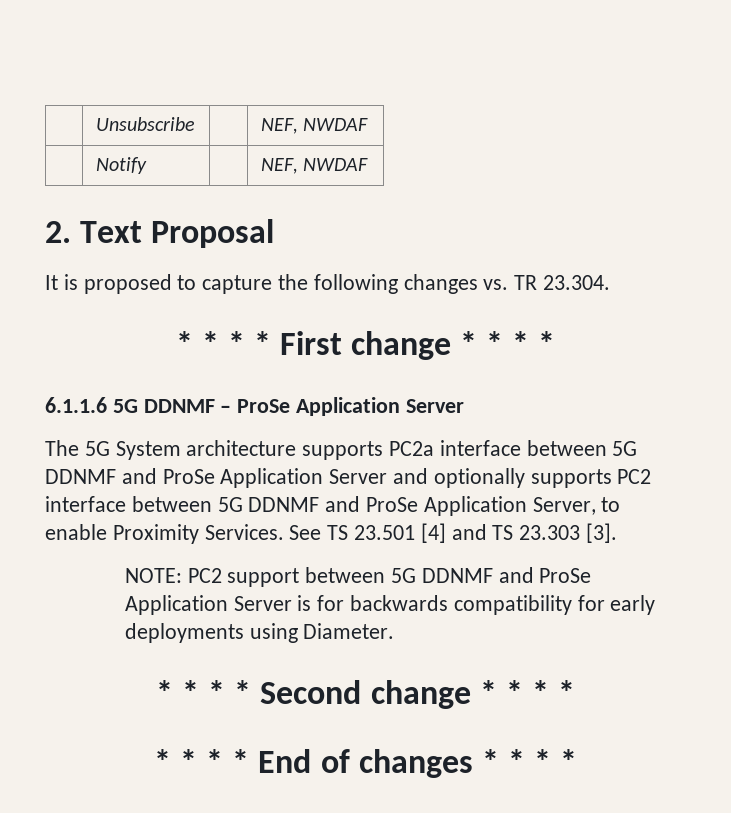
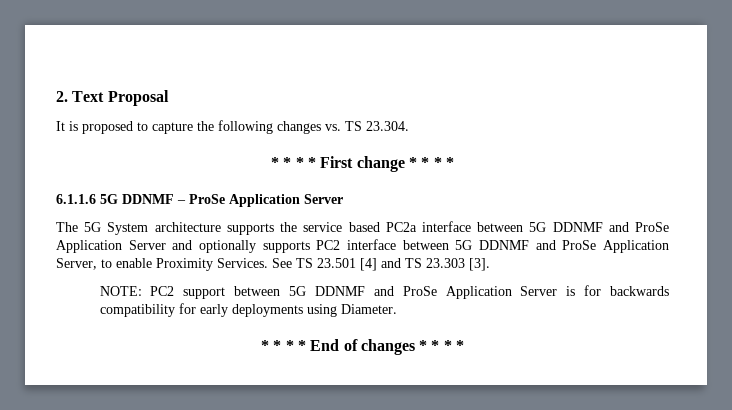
[95,117,195,131] [260,118,368,134] [95,157,147,174] [260,158,368,174] | Unsubscribe | | NEF, NWDAF // | Notify | | NEF, NWDAF // -> (56, 96) none
[514,275,538,290] TR -> [345,121,362,131] TS
(384, 450) none -> [280,222,380,232] the service based
[156,680,575,709] // * * * * Second change * * * * -> (397, 309) none

